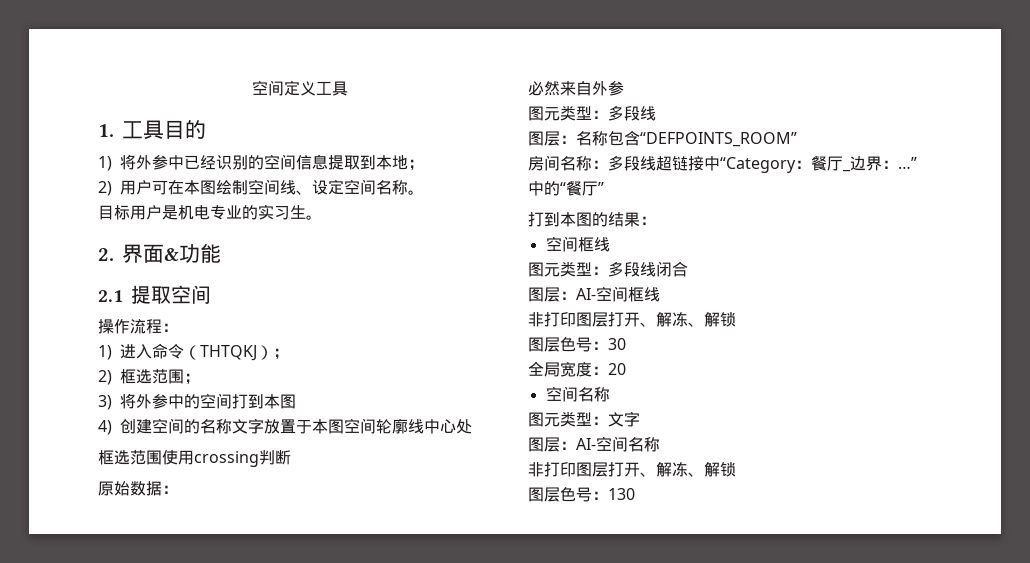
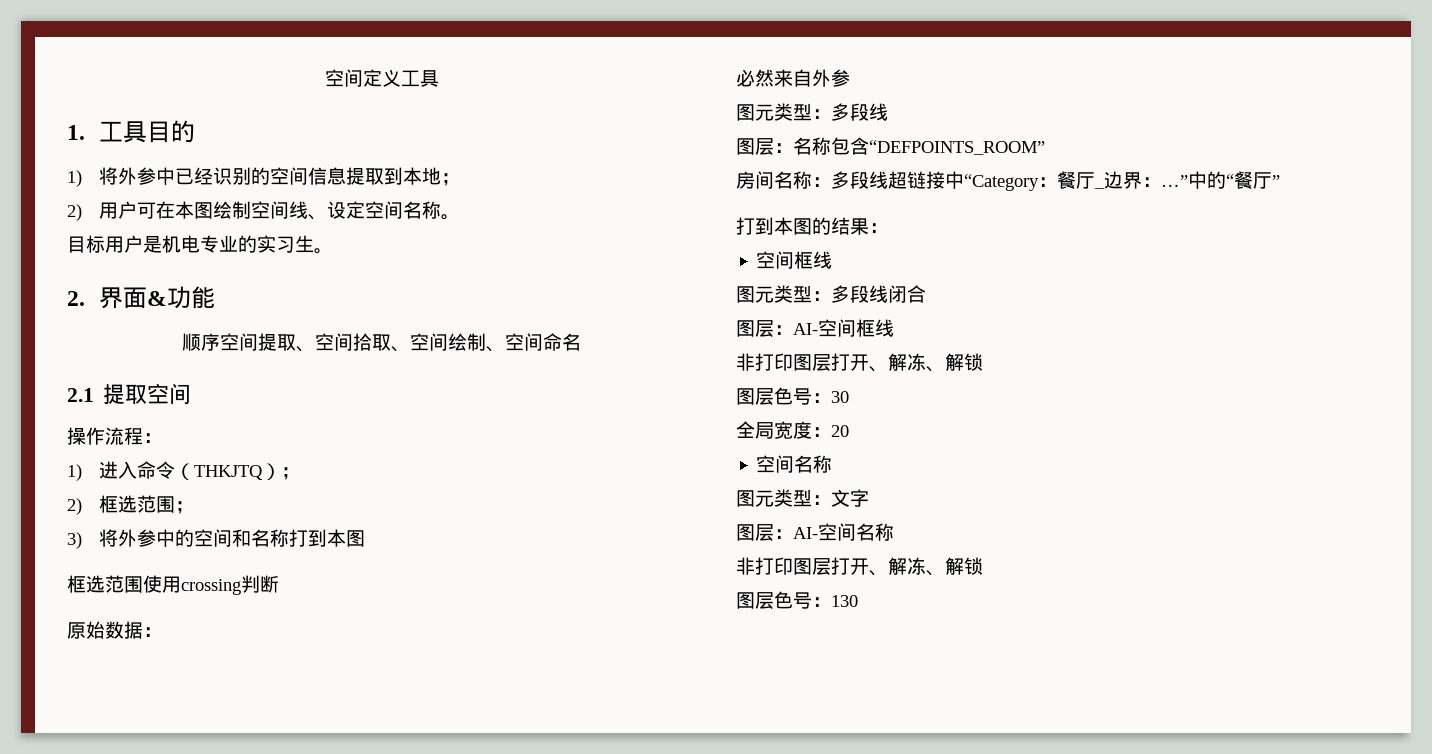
(221, 253) none -> [182,333,581,352] // 顺序空间提取、空间拾取、空间绘制、空间命名
[200,345,258,361] THTQKJ -> [193,465,263,480] THKJTQ
[232,394,297,409] [98,418,473,435] 打到本图 // 4)创建空间的名称文字放置于本图空间轮廓线中心处 -> [231,529,365,547] 和名称打到本图

